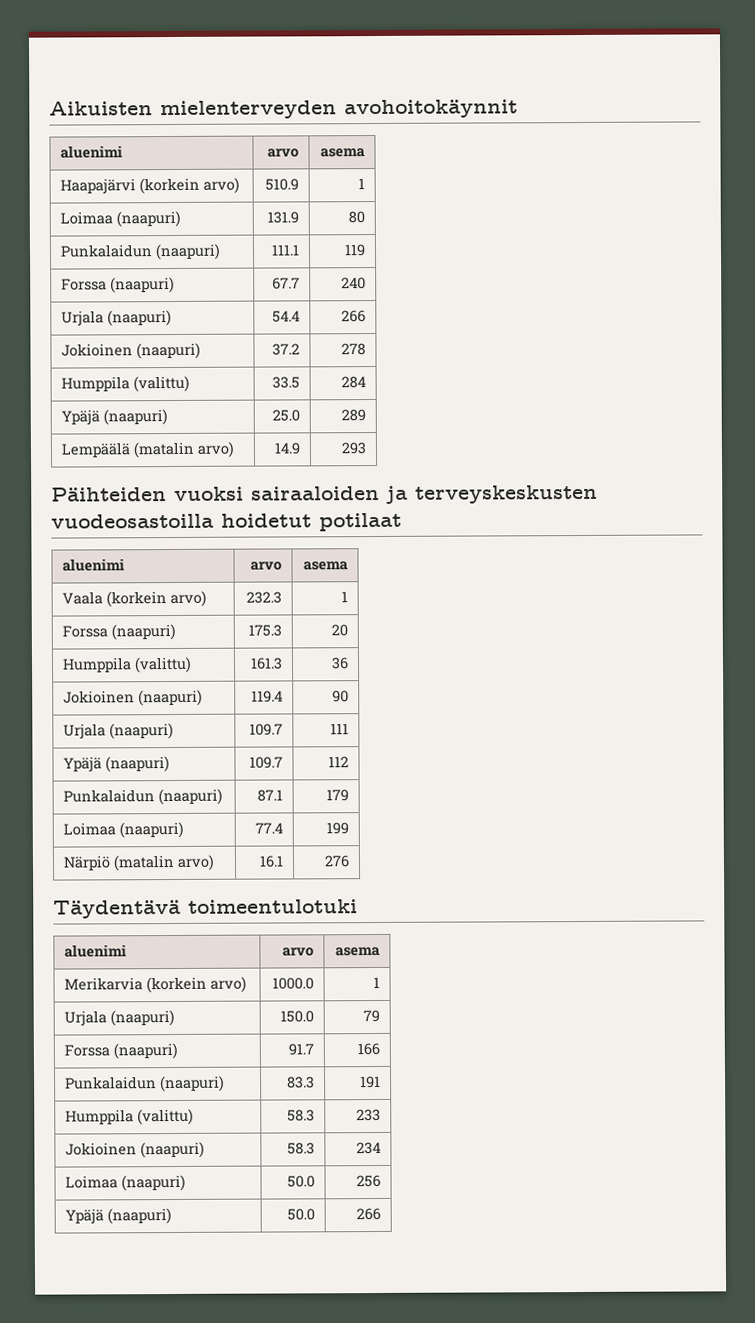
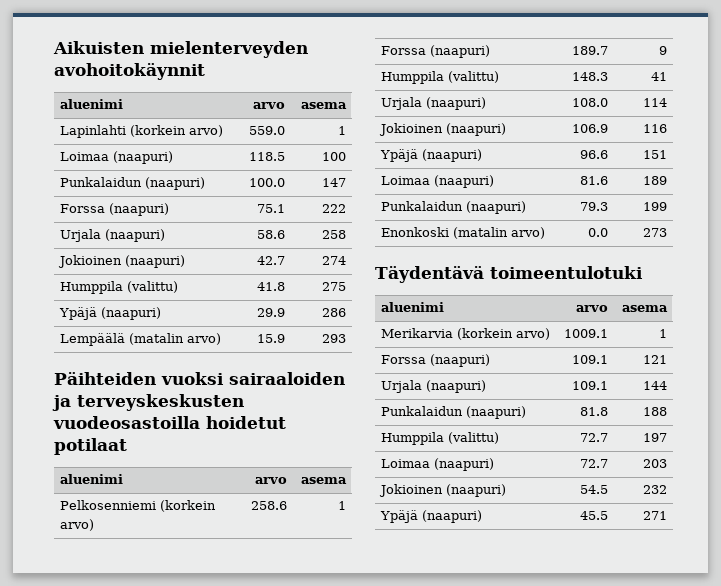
[59,177,240,195] [265,178,300,191] Haapajärvi (korkein arvo) | 510.9 -> [60,125,224,138] [248,126,285,135] Lapinlahti (korkein arvo) | 559.0
[267,211,300,224] [348,211,366,224] [59,243,221,261] [271,244,301,256] [344,244,367,257] [60,276,175,294] [272,277,301,290] [341,277,367,290] [60,310,172,327] [272,310,301,323] [341,310,367,323] [60,342,201,360] [272,343,301,356] [341,343,367,356] [60,375,190,393] [272,376,301,389] [341,376,367,389] [60,409,168,426] [272,409,301,422] [341,409,367,422] 131.9 | 80 // Punkalaidun (naapuri) | 111.1 | 119 // Forssa (naapuri) | 67.7 | 240 // Urjala (naapuri) | 54.4 | 266 // Jokioinen (naapuri) | 37.2 | 278 // Humppila (valittu) | 33.5 | 284 // Ypäjä (naapuri) | 25.0 | 289 -> [248,152,285,161] [321,152,346,161] [60,177,206,190] [248,178,285,187] [321,178,346,187] [60,203,170,216] [256,204,285,213] [321,204,346,213] [60,229,166,242] [256,230,285,239] [321,230,346,239] [58,255,186,268] [256,256,285,265] [321,256,346,265] [60,281,179,294] [256,282,285,291] [321,282,346,291] [59,307,162,320] [256,308,285,317] [321,308,346,317] 118.5 | 100 // Punkalaidun (naapuri) | 100.0 | 147 // Forssa (naapuri) | 75.1 | 222 // Urjala (naapuri) | 58.6 | 258 // Jokioinen (naapuri) | 42.7 | 274 // Humppila (valittu) | 41.8 | 275 // Ypäjä (naapuri) | 29.9 | 286
[274,442,301,455] 14.9 -> [256,334,285,343] 15.9
[61,590,207,608] [246,591,283,604] [341,591,349,603] [61,623,176,641] [248,624,283,637] [331,624,349,637] [61,656,192,674] [250,657,284,670] [331,657,350,670] [62,689,203,707] [251,690,284,703] [332,690,350,703] [62,722,174,740] [249,723,284,736] [330,723,350,735] [62,756,170,773] [249,756,284,769] [328,756,350,768] [62,788,223,806] [257,789,284,802] [326,789,350,802] [62,821,184,839] [255,822,284,834] Vaala (korkein arvo) | 232.3 | 1 // Forssa (naapuri) | 175.3 | 20 // Humppila (valittu) | 161.3 | 36 // Jokioinen (naapuri) | 119.4 | 90 // Urjala (naapuri) | 109.7 | 111 // Ypäjä (naapuri) | 109.7 | 112 // Punkalaidun (naapuri) | 87.1 | 179 // Loimaa (naapuri) | 77.4 -> [60,500,217,512] [60,519,95,531] [250,501,287,510] [337,501,346,510] [381,45,491,58] [571,46,608,55] [658,46,667,55] [381,71,500,84] [571,72,608,81] [650,72,667,81] [381,97,487,110] [571,98,608,107] [642,98,667,107] [379,123,507,136] [571,124,608,133] [642,124,667,133] [380,149,483,162] [579,150,608,159] [642,150,667,159] [381,175,495,188] [579,176,608,185] [642,176,667,185] [381,201,527,214] [579,202,608,211] Pelkosenniemi (korkein arvo) | 258.6 | 1 // Forssa (naapuri) | 189.7 | 9 // Humppila (valittu) | 148.3 | 41 // Urjala (naapuri) | 108.0 | 114 // Jokioinen (naapuri) | 106.9 | 116 // Ypäjä (naapuri) | 96.6 | 151 // Loimaa (naapuri) | 81.6 | 189 // Punkalaidun (naapuri) | 79.3
[62,854,215,872] [259,855,285,868] [324,855,351,868] Närpiö (matalin arvo) | 16.1 | 276 -> [381,227,546,239] [587,228,608,237] [642,228,667,237] Enonkoski (matalin arvo) | 0.0 | 273
[272,977,315,990] [373,976,381,989] [63,1009,175,1027] [280,1010,315,1023] [363,1009,381,1023] [63,1042,178,1060] [288,1043,315,1056] [357,1042,381,1056] [64,1075,225,1093] [287,1076,316,1089] [360,1075,382,1089] [64,1108,194,1126] [287,1109,316,1122] [356,1108,382,1122] [64,1141,205,1159] [287,1142,316,1155] [356,1141,382,1155] [64,1174,186,1192] [287,1175,316,1188] [356,1174,382,1188] [64,1208,172,1225] [287,1208,316,1221] [356,1207,382,1221] 1000.0 | 1 // Urjala (naapuri) | 150.0 | 79 // Forssa (naapuri) | 91.7 | 166 // Punkalaidun (naapuri) | 83.3 | 191 // Humppila (valittu) | 58.3 | 233 // Jokioinen (naapuri) | 58.3 | 234 // Loimaa (naapuri) | 50.0 | 256 // Ypäjä (naapuri) | 50.0 | 266 -> [563,329,608,338] [658,329,667,338] [381,354,491,367] [571,355,608,364] [642,355,667,364] [381,380,487,393] [571,381,608,390] [642,381,667,390] [381,406,527,419] [579,407,608,416] [642,407,667,416] [381,432,500,445] [579,433,608,442] [642,433,667,442] [381,458,495,471] [579,459,608,468] [642,459,667,468] [379,484,507,497] [579,485,608,494] [642,485,667,494] [380,510,483,523] [579,511,608,520] [642,511,667,520] 1009.1 | 1 // Forssa (naapuri) | 109.1 | 121 // Urjala (naapuri) | 109.1 | 144 // Punkalaidun (naapuri) | 81.8 | 188 // Humppila (valittu) | 72.7 | 197 // Loimaa (naapuri) | 72.7 | 203 // Jokioinen (naapuri) | 54.5 | 232 // Ypäjä (naapuri) | 45.5 | 271

